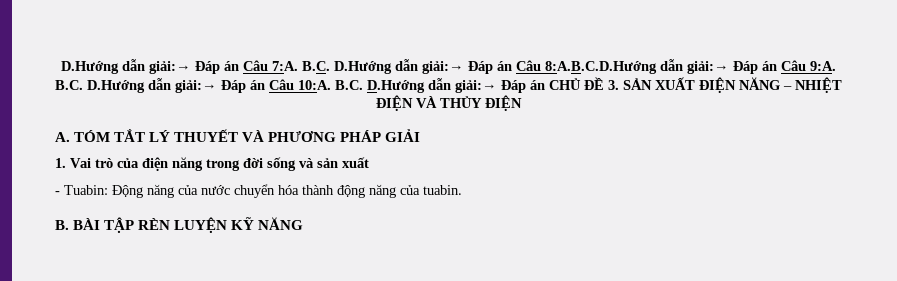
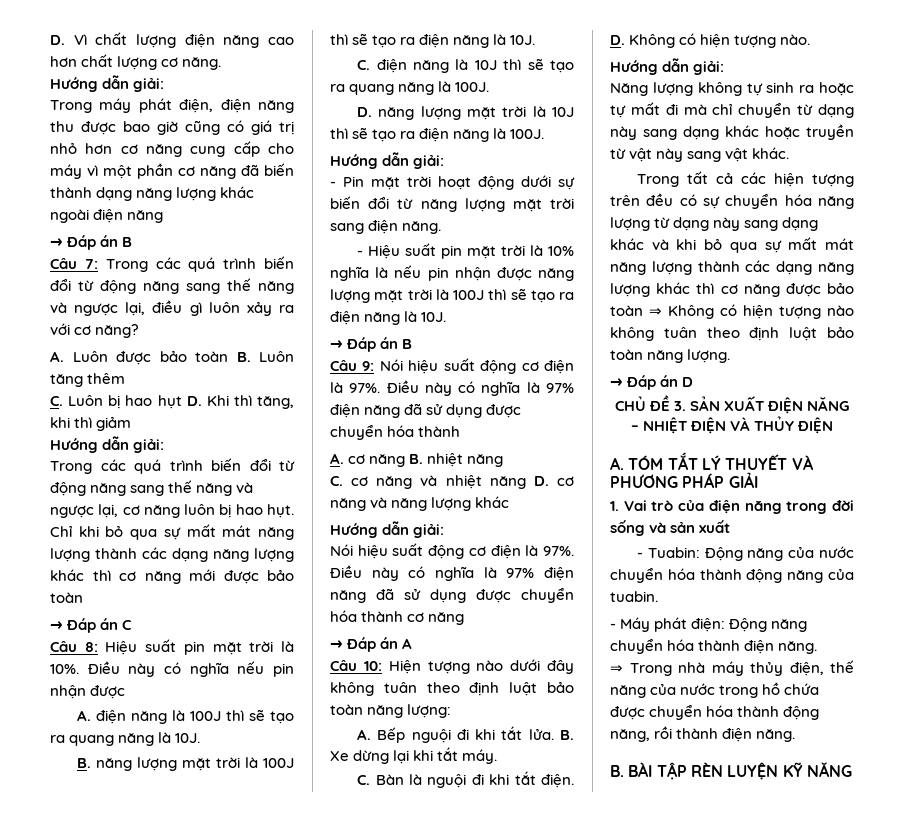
[61,59,836,74] [55,78,545,93] D.Hướng dẫn giải:→ Đáp án Câu 7:A. B.C. D.Hướng dẫn giải:→ Đáp án Câu 8:A.B.C.D.Hướng dẫn giải:→ Đáp án Câu 9:A. B.C. D.Hướng dẫn giải:→ Đáp án Câu 10:A. B.C. D.Hướng dẫn giải:→ Đáp án -> [50,32,295,48] [50,54,222,70] [50,75,165,92] [50,98,294,113] [50,120,294,135] [50,141,294,157] [50,163,294,179] [50,186,255,201] [50,209,164,223] [50,235,133,250] [50,256,294,272] [50,278,294,294] [50,300,294,316] [50,323,140,338] [50,350,294,365] [50,373,126,387] [50,395,294,409] [50,416,132,431] [50,436,165,453] [50,458,295,474] [50,480,254,496] [50,504,294,518] [50,524,294,540] [50,547,294,562] [50,569,294,584] [50,592,83,603] [50,618,132,633] [50,639,294,655] [50,661,294,677] [50,685,126,699] [77,709,295,724] [50,732,201,746] [77,757,295,771] [330,33,536,48] [357,58,574,73] [330,81,490,95] [357,106,574,120] [330,127,545,142] [330,152,445,169] [330,175,575,190] [330,196,574,212] [330,220,442,234] [357,243,574,259] [330,265,574,281] [330,288,574,303] [330,311,447,325] [330,337,413,352] [330,358,574,374] [330,380,574,396] [330,403,522,418] [330,424,461,440] [330,453,504,467] [330,475,574,489] [330,496,510,511] [330,521,445,538] [330,543,574,559] [330,565,574,581] [330,587,574,603] [330,610,465,625] [330,637,413,652] [330,659,574,674] [330,681,574,696] [330,704,452,718] [357,726,574,743] [330,747,498,764] [357,771,574,788] [610,33,811,48] [610,58,725,75] [610,82,854,96] [610,102,854,118] [610,124,854,140] [610,147,790,162] [637,171,854,187] [610,193,854,209] [610,217,819,231] [610,237,854,253] [610,260,854,275] [610,282,854,297] [610,304,854,319] [610,326,854,341] [610,349,731,363] [610,375,694,390] D. Vì chất lượng điện năng cao hơn chất lượng cơ năng. // Hướng dẫn giải: // Trong máy phát điện, điện năng thu được bao giờ cũng có giá trị nhỏ hơn cơ năng cung cấp cho máy vì một phần cơ năng đã biến thành dạng năng lượng khác ngoài điện năng // → Đáp án B // Câu 7: Trong các quá trình biến đổi từ động năng sang thế năng và ngược lại, điều gì luôn xảy ra với cơ năng? // A. Luôn được bảo toàn B. Luôn tăng thêm // C. Luôn bị hao hụt D. Khi thì tăng, khi thì giảm // Hướng dẫn giải: // Trong các quá trình biến đổi từ động năng sang thế năng và ngược lại, cơ năng luôn bị hao hụt. Chỉ khi bỏ qua sự mất mát năng lượng thành các dạng năng lượng khác thì cơ năng mới được bảo toàn // → Đáp án C // Câu 8: Hiệu suất pin mặt trời là 10%. Điều này có nghĩa nếu pin nhận được // A. điện năng là 100J thì sẽ tạo ra quang năng là 10J. // B. năng lượng mặt trời là 100J thì sẽ tạo ra điện năng là 10J. // C. điện năng là 10J thì sẽ tạo ra quang năng là 100J. // D. năng lượng mặt trời là 10J thì sẽ tạo ra điện năng là 100J. // Hướng dẫn giải: // - Pin mặt trời hoạt động dưới sự biến đổi từ năng lượng mặt trời sang điện năng. // - Hiệu suất pin mặt trời là 10% nghĩa là nếu pin nhận được năng lượng mặt trời là 100J thì sẽ tạo ra điện năng là 10J. // → Đáp án B // Câu 9: Nói hiệu suất động cơ điện là 97%. Điều này có nghĩa là 97% điện năng đã sử dụng được chuyển hóa thành // A. cơ năng B. nhiệt năng // C. cơ năng và nhiệt năng D. cơ năng và năng lượng khác // Hướng dẫn giải: // Nói hiệu suất động cơ điện là 97%. Điều này có nghĩa là 97% điện năng đã sử dụng được chuyển hóa thành cơ năng // → Đáp án A // Câu 10: Hiện tượng nào dưới đây không tuân theo định luật bảo toàn năng lượng: // A. Bếp nguội đi khi tắt lửa. B. Xe dừng lại khi tắt máy. // C. Bàn là nguội đi khi tắt điện. D. Không có hiện tượng nào. // Hướng dẫn giải: // Năng lượng không tự sinh ra hoặc tự mất đi mà chỉ chuyển từ dạng này sang dạng khác hoặc truyền từ vật này sang vật khác. // Trong tất cả các hiện tượng trên đều có sự chuyển hóa năng lượng từ dạng này sang dạng khác và khi bỏ qua sự mất mát năng lượng thành các dạng năng lượng khác thì cơ năng được bảo toàn ⇒ Không có hiện tượng nào không tuân theo định luật bảo toàn năng lượng. // → Đáp án D //
(462, 190) none -> [610,617,808,632] [610,638,818,654] [610,660,854,676] [610,682,820,698] [610,704,820,720] [610,726,796,742] // - Máy phát điện: Động năng chuyển hóa thành điện năng. // ⇒ Trong nhà máy thủy điện, thế năng của nước trong hồ chứa được chuyển hóa thành động năng, rồi thành điện năng.

